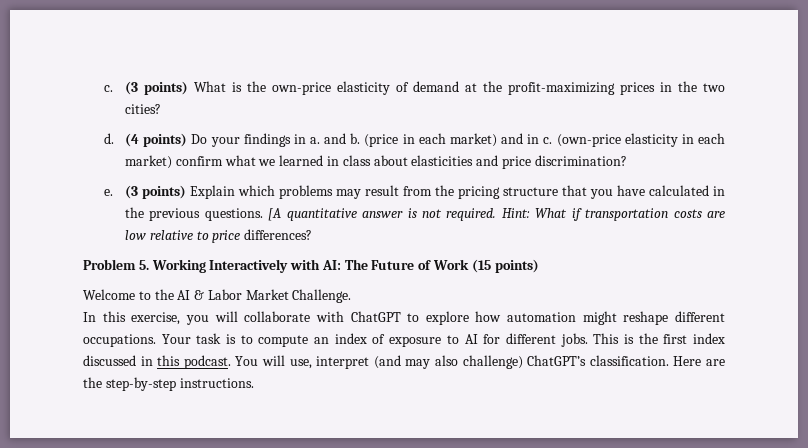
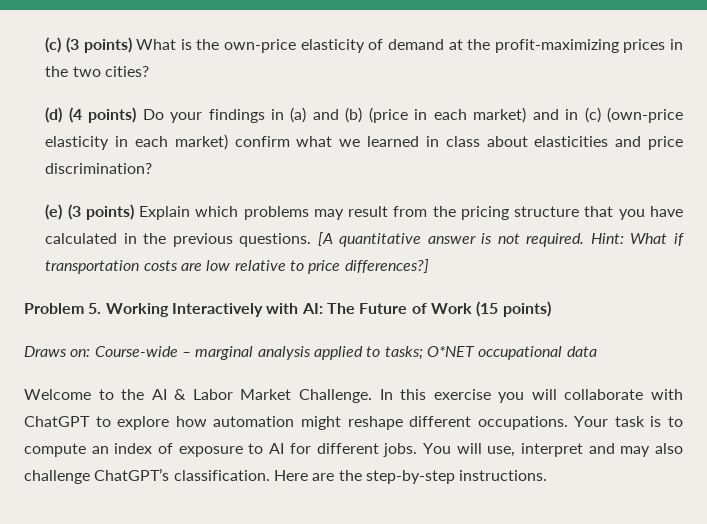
[104,85,114,92] c. -> [45,37,62,53] (c)
[104,133,115,144] d. -> [45,107,63,123] (d)
[309,133,361,144] a. and b. -> [290,107,363,123] (a) and (b)
[543,137,553,144] c. -> [584,107,601,123] (c)
[104,189,114,196] e. -> [45,204,63,220] (e)
[244,229,313,240] differences? -> [344,259,429,273] differences?]
(539, 266) none -> [24,346,597,360] // Draws on: Course-wide – marginal analysis applied to tasks; O*NET occupational data
(352, 296) // -> (372, 396) none
[131,312,181,325] exercise, -> [433,389,491,400] exercise
[593,333,725,344] [83,355,231,369] This is the first index discussed in this podcast. -> (418, 450) none
[373,355,401,369] (and -> [588,443,615,454] and
[462,355,523,369] challenge) -> [24,470,90,484] challenge

